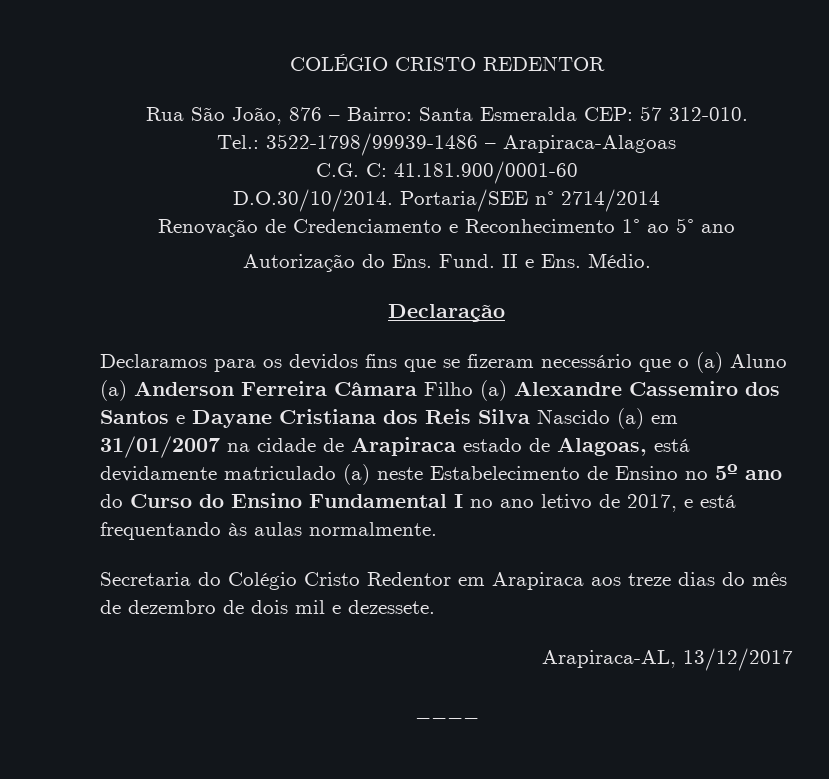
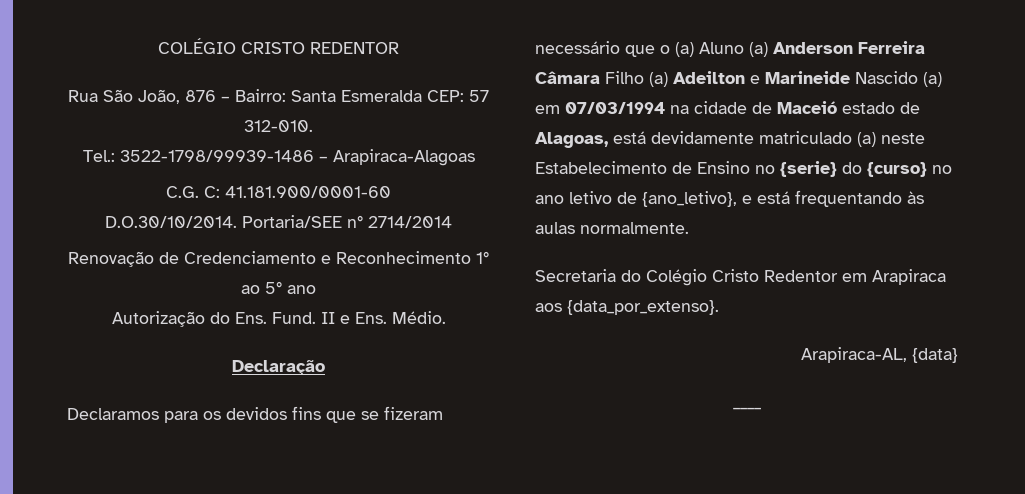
[514,381,780,396] [100,409,530,428] Alexandre Cassemiro dos Santos e Dayane Cristiana dos Reis Silva -> [673,71,850,84] Adeilton e Marineide
[100,436,220,458] 31/01/2007 -> [565,102,665,114] 07/03/1994
[351,437,456,456] Arapiraca -> [777,101,837,114] Maceió
[715,464,782,480] [100,493,463,508] 5º ano do Curso do Ensino Fundamental I -> [780,161,927,177] {serie} do {curso}
[627,494,677,512] 2017, -> [642,191,737,207] {ano_letivo},
[628,572,787,586] [100,600,435,614] treze dias do mês de dezembro de dois mil e dezessete. -> [567,300,719,315] {data_por_extenso}.
[683,648,793,671] 13/12/2017 -> [912,348,958,363] {data}

